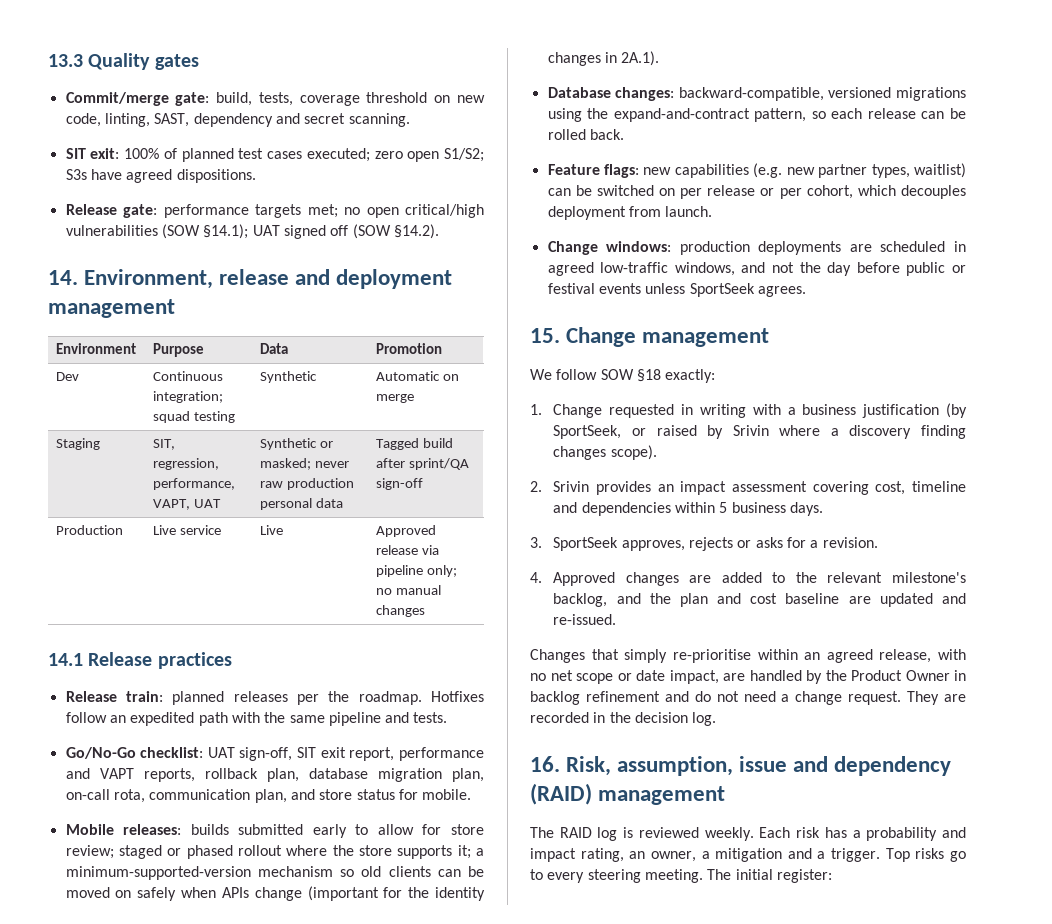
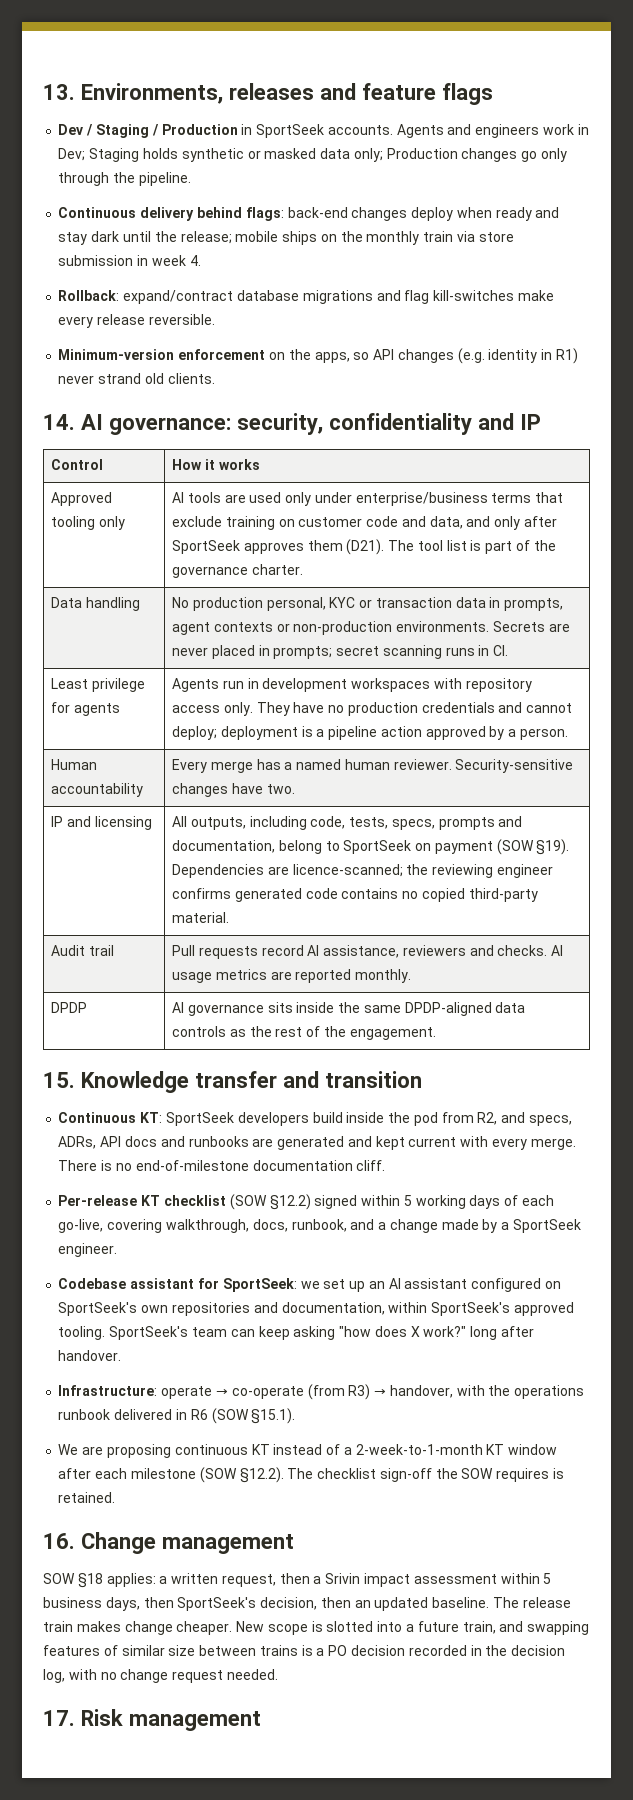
[48,53,199,70] [65,92,485,106] [65,113,410,127] [65,148,485,162] [65,169,256,183] [65,204,484,218] [65,224,439,239] [48,269,453,289] [48,299,175,318] [56,343,137,354] [153,343,205,357] [260,343,289,354] [376,343,443,354] [56,372,80,381] [153,371,224,381] [153,391,224,403] [153,411,236,423] [260,371,318,383] [376,371,460,381] [376,394,415,403] [56,438,101,450] [153,439,176,450] [153,458,220,470] [153,478,236,490] [153,499,222,510] [260,438,334,450] [260,458,350,470] [260,478,355,490] [260,498,344,510] [376,438,454,450] [376,458,470,470] [376,478,424,490] [56,525,124,535] [153,525,222,535] [260,525,284,535] [376,525,437,537] [376,545,440,555] [376,565,458,577] [376,585,442,595] [376,605,426,617] [48,652,232,669] [65,691,484,705] [65,712,448,726] [65,747,484,761] [65,768,485,782] [65,789,472,803] [65,824,485,838] [65,845,484,859] [65,866,485,880] [65,886,485,901] [547,51,660,66] [547,87,966,101] [547,108,966,122] [547,129,624,140] [547,163,966,178] [547,185,966,199] [547,206,713,220] [547,241,966,255] [547,262,967,276] [547,283,806,297] [530,327,770,347] [530,369,716,383] [530,403,967,418] [553,425,966,439] [553,445,657,460] [530,481,966,495] [553,502,824,516] [530,537,878,551] [530,572,966,586] [553,593,966,607] [553,614,617,625] [530,649,966,663] [530,670,966,684] [530,691,966,705] [530,712,717,726] [530,756,952,776] [530,783,726,805] [530,827,967,841] [530,848,966,862] [530,869,832,883] 13.3 Quality gates // Commit/merge gate: build, tests, coverage threshold on new code, linting, SAST, dependency and secret scanning. // SIT exit: 100% of planned test cases executed; zero open S1/S2; S3s have agreed dispositions. // Release gate: performance targets met; no open critical/high vulnerabilities (SOW §14.1); UAT signed off (SOW §14.2). // 14. Environment, release and deployment management // Environment | Purpose | Data | Promotion // Dev | Continuous integration; squad testing | Synthetic | Automatic on merge // Staging | SIT, regression, performance, VAPT, UAT | Synthetic or masked; never raw production personal data | Tagged build after sprint/QA sign-off // Production | Live service | Live | Approved release via pipeline only; no manual changes // 14.1 Release practices // Release train: planned releases per the roadmap. Hotfixes follow an expedited path with the same pipeline and tests. // Go/No-Go checklist: UAT sign-off, SIT exit report, performance and VAPT reports, rollback plan, database migration plan, on-call rota, communication plan, and store status for mobile. // Mobile releases: builds submitted early to allow for store review; staged or phased rollout where the store supports it; a minimum-supported-version mechanism so old clients can be moved on safely when APIs change (important for the identity changes in 2A.1). // Database changes: backward-compatible, versioned migrations using the expand-and-contract pattern, so each release can be rolled back. // Feature flags: new capabilities (e.g. new partner types, waitlist) can be switched on per release or per cohort, which decouples deployment from launch. // Change windows: production deployments are scheduled in agreed low-traffic windows, and not the day before public or festival events unless SportSeek agrees. // 15. Change management // We follow SOW §18 exactly: // 1. Change requested in writing with a business justification (by SportSeek, or raised by Srivin where a discovery finding changes scope). // 2. Srivin provides an impact assessment covering cost, timeline and dependencies within 5 business days. // 3. SportSeek approves, rejects or asks for a revision. // 4. Approved changes are added to the relevant milestone's backlog, and the plan and cost baseline are updated and re-issued. // Changes that simply re-prioritise within an agreed release, with no net scope or date impact, are handled by the Product Owner in backlog refinement and do not need a change request. They are recorded in the decision log. // 16. Risk, assumption, issue and dependency (RAID) management // The RAID log is reviewed weekly. Each risk has a probability and impact rating, an owner, a mitigation and a trigger. Top risks go to every steering meeting. The initial register: -> [43,83,493,105] [58,124,589,138] [58,148,567,162] [58,172,191,186] [58,207,560,221] [58,231,514,245] [58,255,201,266] [58,290,554,304] [58,314,215,328] [58,348,578,364] [58,373,215,384] [43,413,541,435] [50,459,103,470] [171,459,260,470] [50,492,112,506] [50,516,125,530] [171,492,564,506] [171,516,557,530] [171,539,556,555] [171,564,303,578] [50,597,140,611] [171,597,564,611] [171,621,570,635] [171,645,509,659] [50,678,145,692] [50,702,120,716] [171,678,532,692] [171,702,573,716] [171,726,568,740] [50,759,97,770] [50,783,143,797] [171,759,574,773] [171,783,295,797] [50,816,152,830] [171,816,523,830] [171,839,570,855] [171,864,553,878] [171,888,538,902] [171,912,229,923] [50,945,114,956] [171,945,564,959] [171,969,412,983] [50,1002,87,1013] [171,1002,526,1016] [171,1026,436,1040] [43,1071,422,1093] [58,1112,572,1126] [58,1136,576,1150] [58,1160,386,1171] [58,1194,554,1210] [58,1219,581,1233] [58,1243,118,1257] [58,1278,561,1292] [58,1302,574,1316] [58,1326,534,1340] [58,1350,122,1361] [58,1384,585,1400] [58,1408,296,1424] [58,1444,558,1458] [58,1467,564,1483] [58,1492,116,1503] [43,1532,294,1554] [43,1573,552,1588] [43,1597,571,1611] [43,1621,590,1635] [43,1645,566,1656] [43,1669,278,1683] [43,1709,261,1731] 13. Environments, releases and feature flags // Dev / Staging / Production in SportSeek accounts. Agents and engineers work in Dev; Staging holds synthetic or masked data only; Production changes go only through the pipeline. // Continuous delivery behind flags: back-end changes deploy when ready and stay dark until the release; mobile ships on the monthly train via store submission in week 4. // Rollback: expand/contract database migrations and flag kill-switches make every release reversible. // Minimum-version enforcement on the apps, so API changes (e.g. identity in R1) never strand old clients. // 14. AI governance: security, confidentiality and IP // Control | How it works // Approved tooling only | AI tools are used only under enterprise/business terms that exclude training on customer code and data, and only after SportSeek approves them (D21). The tool list is part of the governance charter. // Data handling | No production personal, KYC or transaction data in prompts, agent contexts or non-production environments. Secrets are never placed in prompts; secret scanning runs in CI. // Least privilege for agents | Agents run in development workspaces with repository access only. They have no production credentials and cannot deploy; deployment is a pipeline action approved by a person. // Human accountability | Every merge has a named human reviewer. Security-sensitive changes have two. // IP and licensing | All outputs, including code, tests, specs, prompts and documentation, belong to SportSeek on payment (SOW §19). Dependencies are licence-scanned; the reviewing engineer confirms generated code contains no copied third-party material. // Audit trail | Pull requests record AI assistance, reviewers and checks. AI usage metrics are reported monthly. // DPDP | AI governance sits inside the same DPDP-aligned data controls as the rest of the engagement. // 15. Knowledge transfer and transition // Continuous KT: SportSeek developers build inside the pod from R2, and specs, ADRs, API docs and runbooks are generated and kept current with every merge. There is no end-of-milestone documentation cliff. // Per-release KT checklist (SOW §12.2) signed within 5 working days of each go-live, covering walkthrough, docs, runbook, and a change made by a SportSeek engineer. // Codebase assistant for SportSeek: we set up an AI assistant configured on SportSeek's own repositories and documentation, within SportSeek's approved tooling. SportSeek's team can keep asking "how does X work?" long after handover. // Infrastructure: operate → co-operate (from R3) → handover, with the operations runbook delivered in R6 (SOW §15.1). // We are proposing continuous KT instead of a 2-week-to-1-month KT window after each milestone (SOW §12.2). The checklist sign-off the SOW requires is retained. // 16. Change management // SOW §18 applies: a written request, then a Srivin impact assessment within 5 business days, then SportSeek's decision, then an updated baseline. The release train makes change cheaper. New scope is slotted into a future train, and swapping features of similar size between trains is a PO decision recorded in the decision log, with no change request needed. // 17. Risk management

